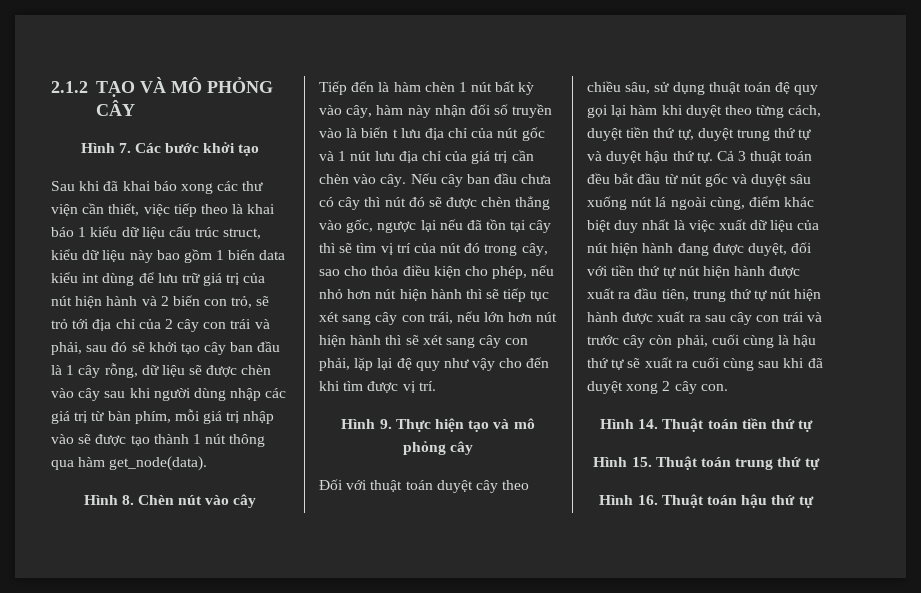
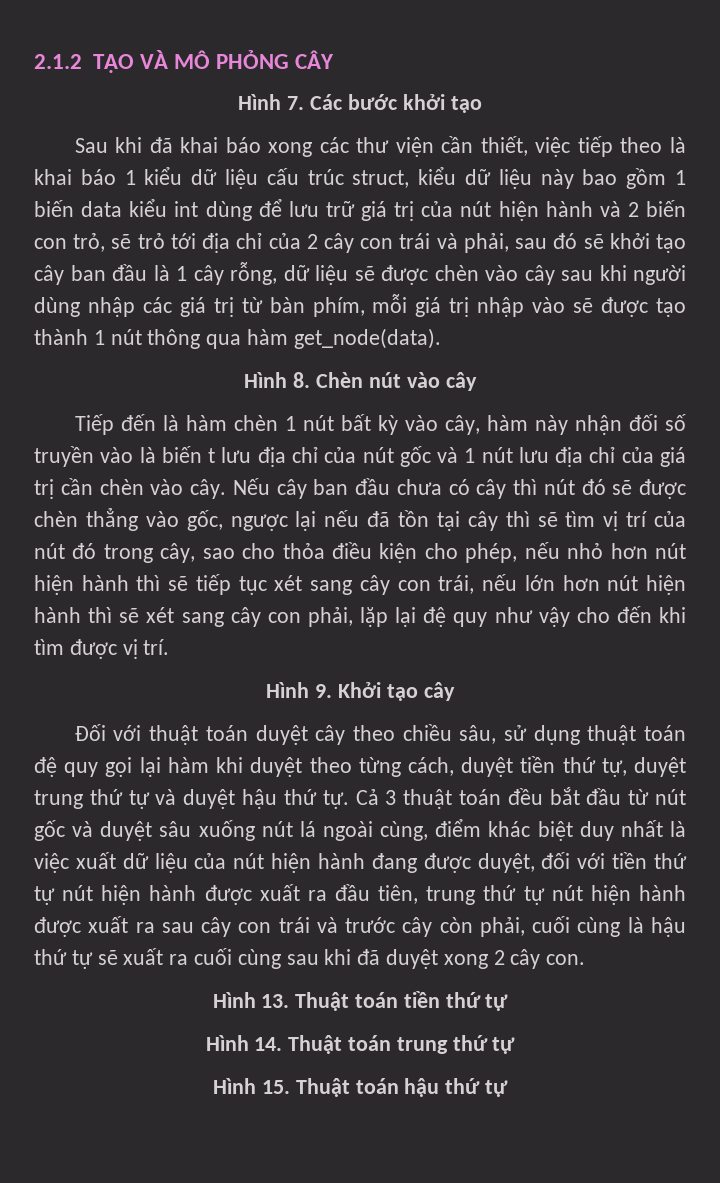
[395,418,535,432] [402,441,446,455] Thực hiện tạo và mô phỏng -> [338,682,418,701] Khởi tạo
[638,419,659,429] 14. -> [261,994,290,1008] 13.
[631,457,652,467] 15. -> [254,1037,283,1051] 14.
[637,495,658,505] 16. -> [261,1080,290,1094] 15.

